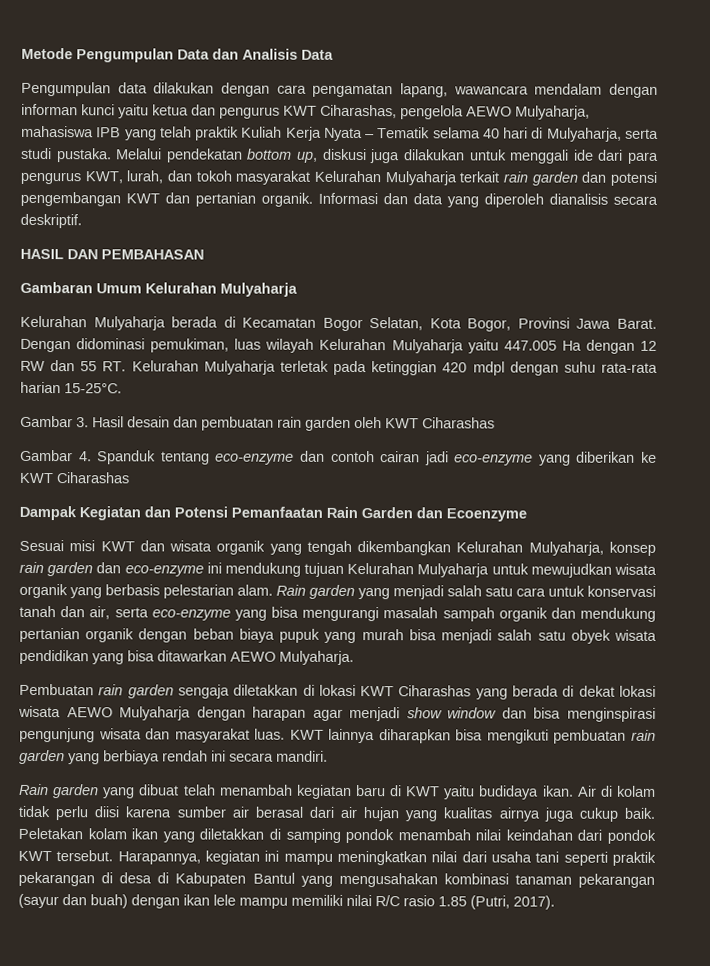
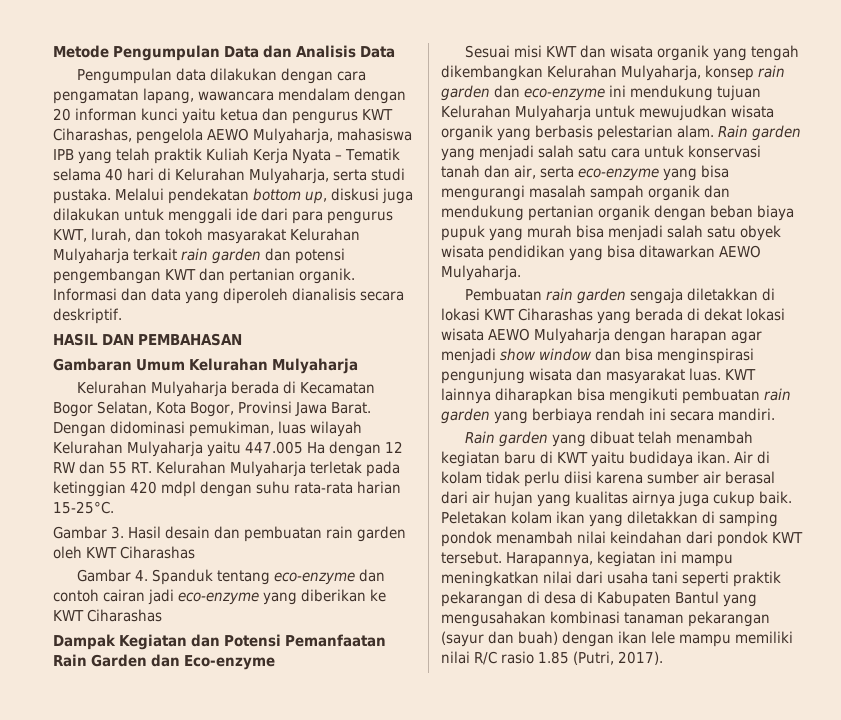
(658, 90) none -> [53,108,71,121] 20
(544, 133) none -> [175,168,245,181] Kelurahan
[446,508,527,522] Ecoenzyme -> [184,655,275,670] Eco-enzyme

